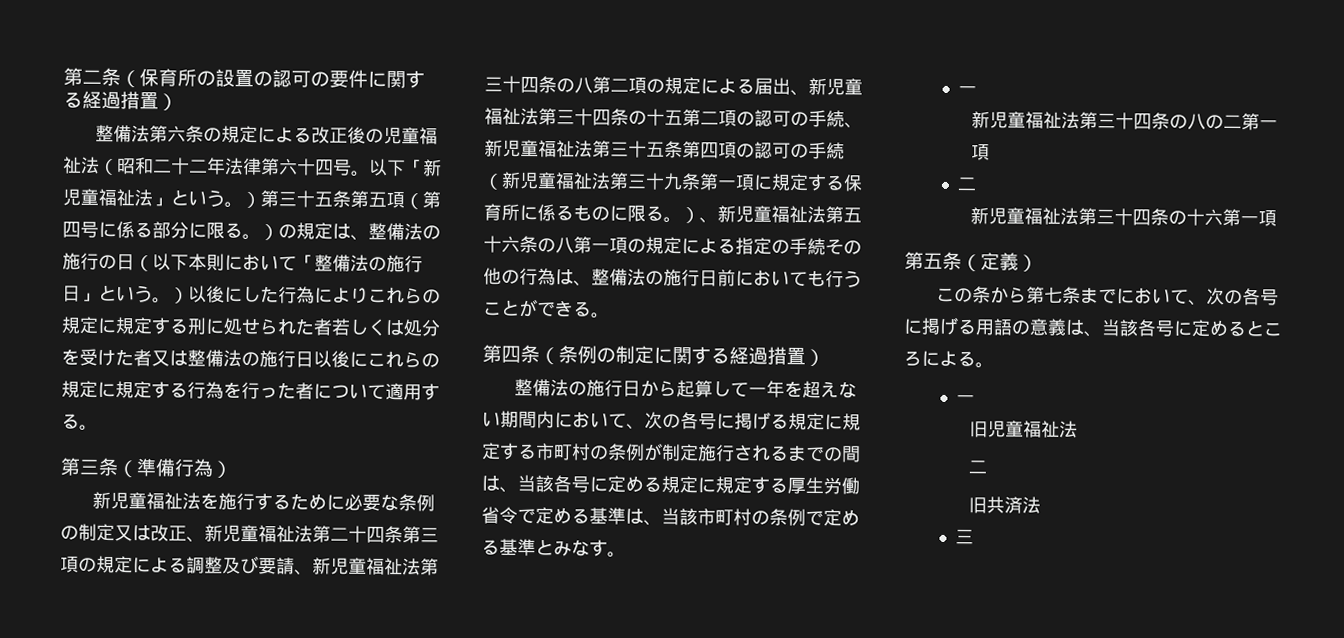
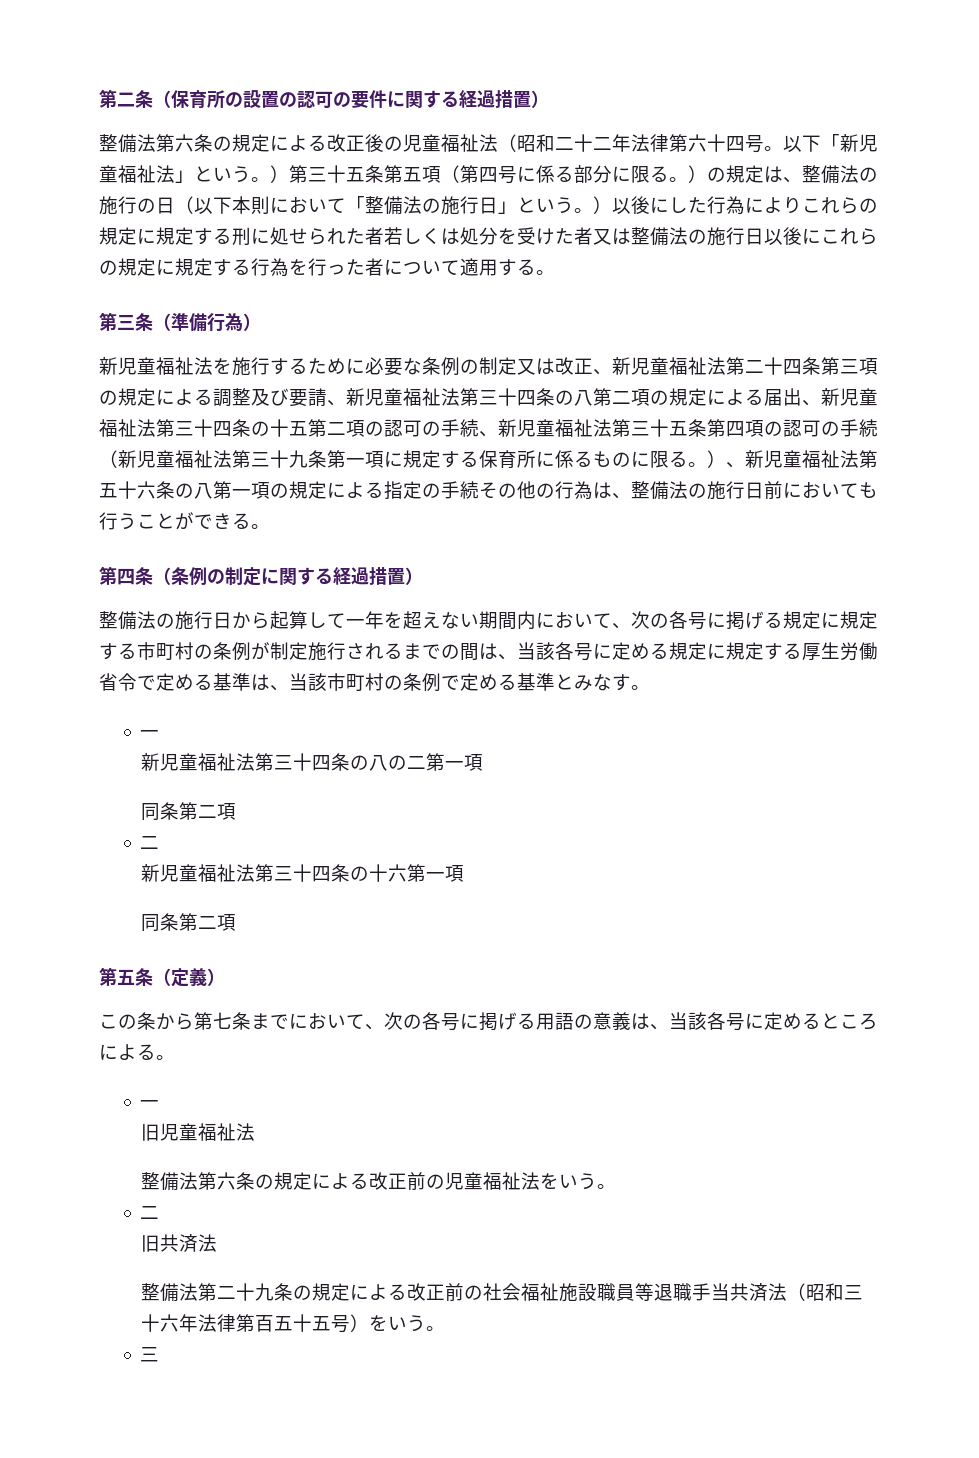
(991, 152) none -> [140,802,236,821] // 同条第二項
(1278, 218) none -> [140,913,236,932] // 同条第二項
[968,460,988,474] [968,496,1042,514] 二 // 旧共済法 -> [140,1172,616,1191] [140,1206,160,1219] [140,1234,217,1252] [140,1283,863,1302] [140,1314,445,1333] 整備法第六条の規定による改正前の児童福祉法をいう。 // 二 // 旧共済法 // 整備法第二十九条の規定による改正前の社会福祉施設職員等退職手当共済法（昭和三十六年法律第百五十五号）をいう。

